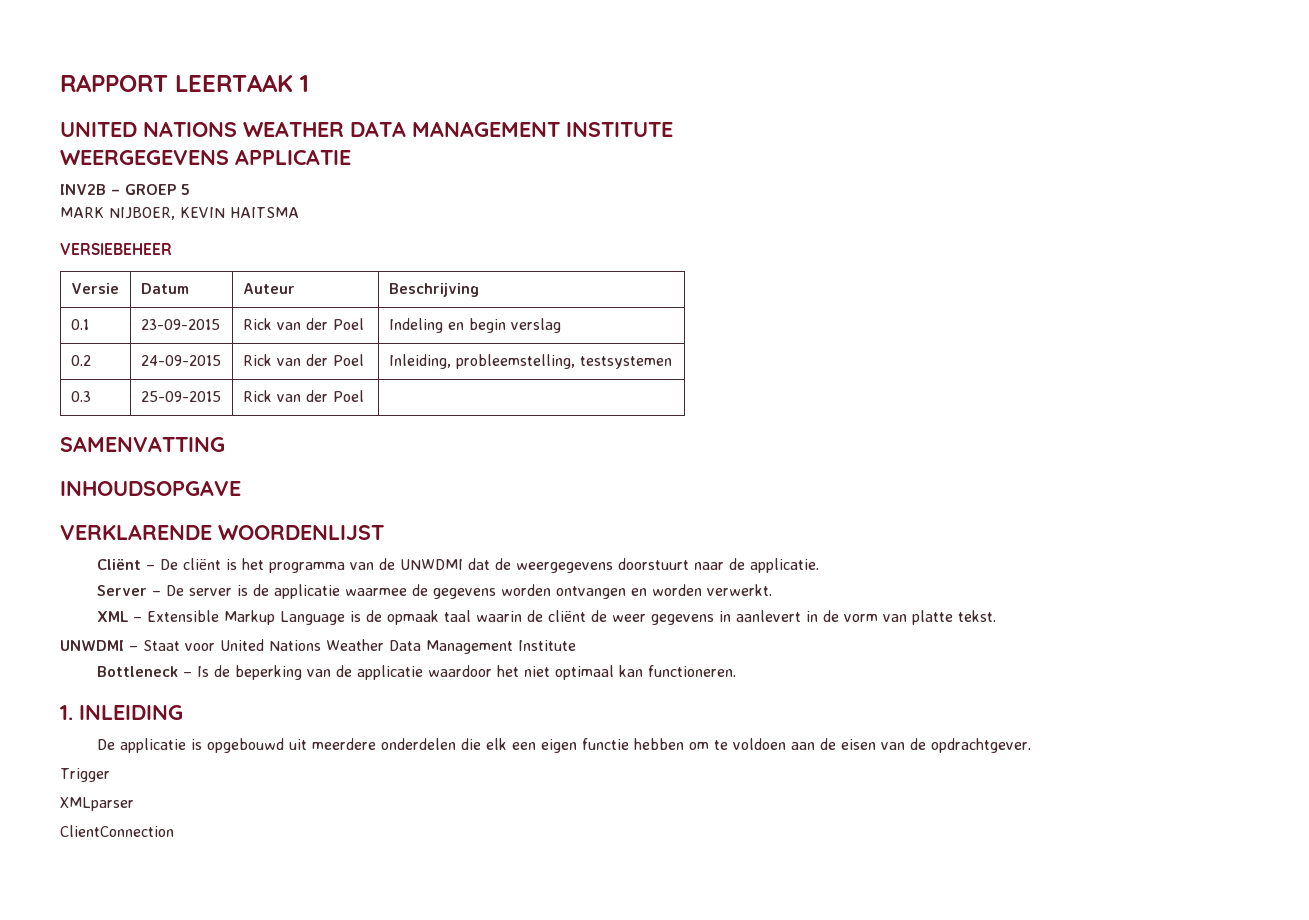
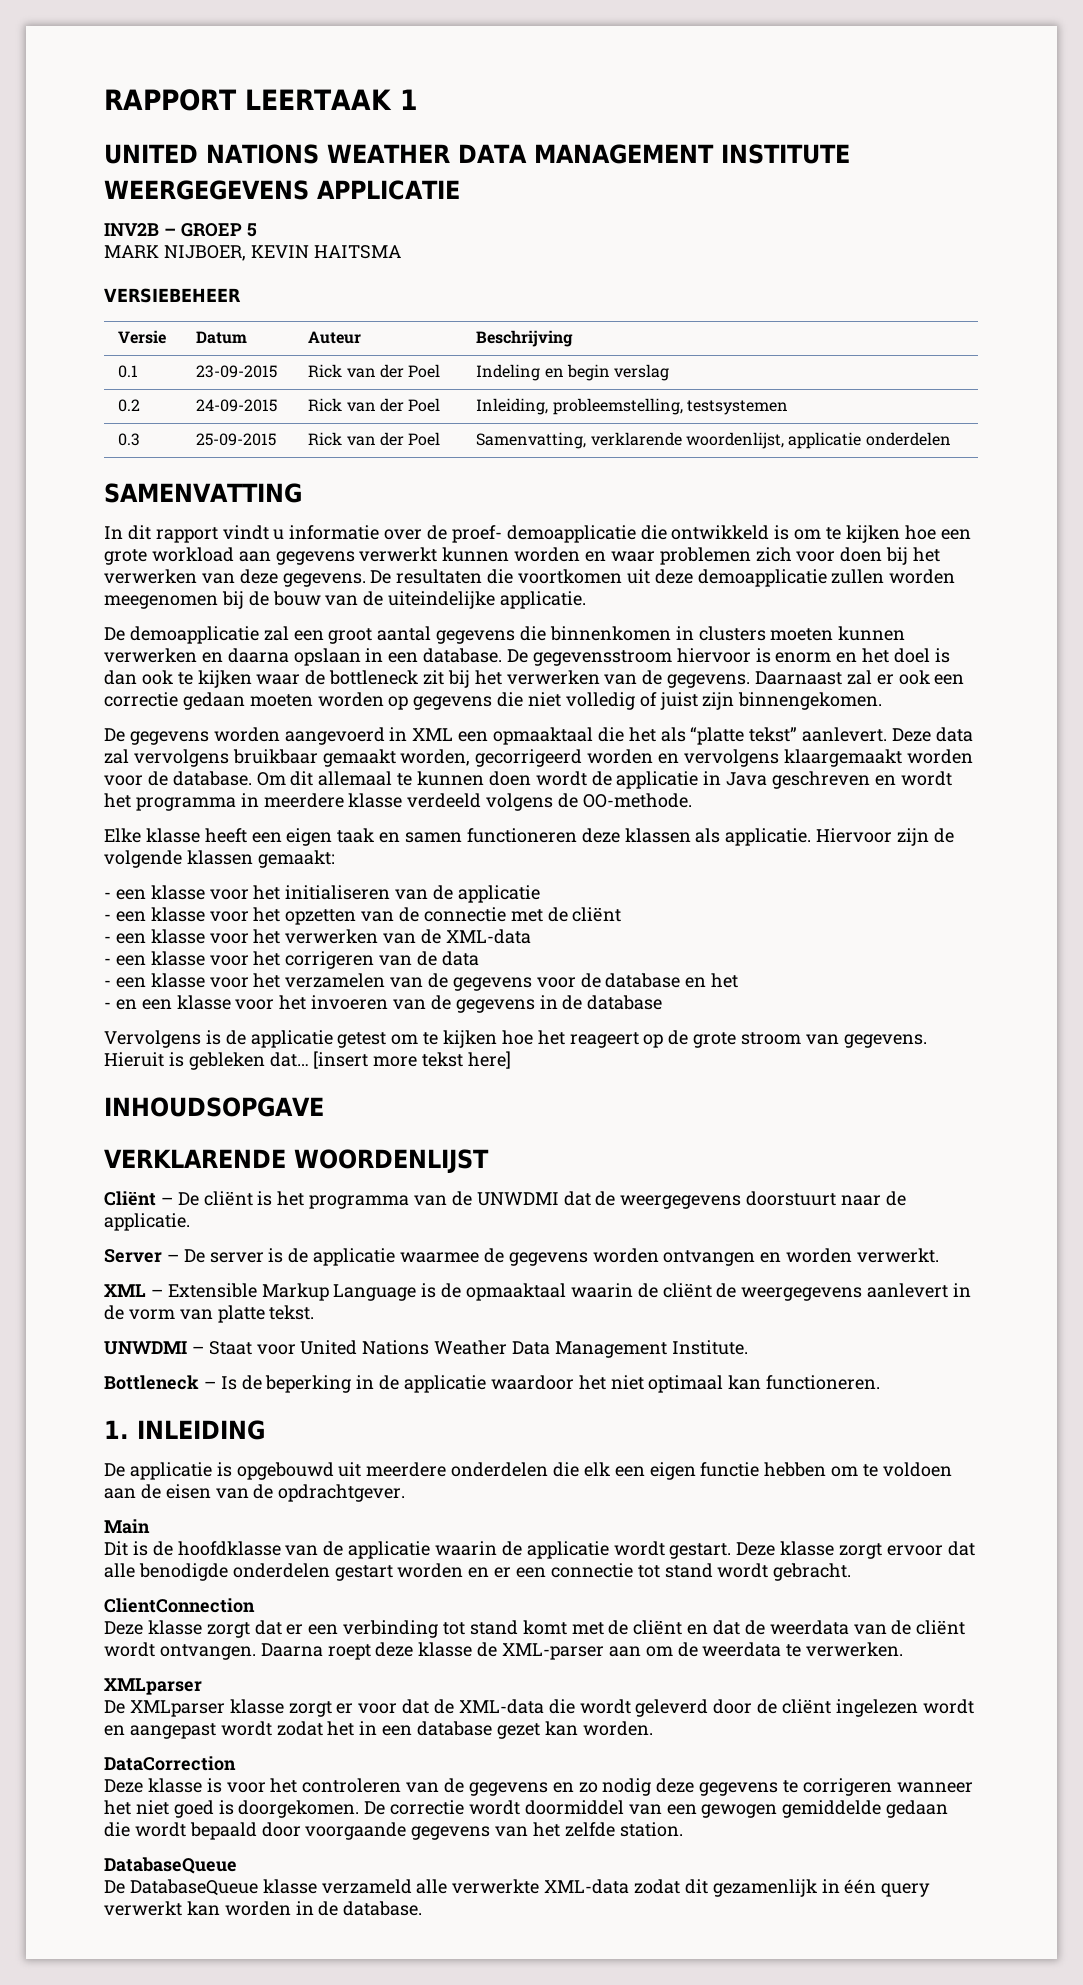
[60,436,225,452] // SAMENVATTING -> [476,432,951,449] [104,483,302,503] [104,525,971,543] [104,547,941,565] [104,569,956,587] [104,591,587,609] [104,626,906,644] [104,648,950,666] [104,670,965,688] [104,692,883,710] [104,727,973,745] [104,749,973,767] [104,771,952,789] [104,793,692,811] [104,828,954,846] [104,850,335,868] [104,885,540,903] [104,907,622,925] [104,929,531,944] [104,951,479,969] [104,973,739,991] [104,995,663,1013] [104,1030,927,1048] [104,1051,512,1070] Samenvatting, verklarende woordenlijst, applicatie onderdelen // SAMENVATTING // In dit rapport vindt u informatie over de proef- demoapplicatie die ontwikkeld is om te kijken hoe een grote workload aan gegevens verwerkt kunnen worden en waar problemen zich voor doen bij het verwerken van deze gegevens. De resultaten die voortkomen uit deze demoapplicatie zullen worden meegenomen bij de bouw van de uiteindelijke applicatie. // De demoapplicatie zal een groot aantal gegevens die binnenkomen in clusters moeten kunnen verwerken en daarna opslaan in een database. De gegevensstroom hiervoor is enorm en het doel is dan ook te kijken waar de bottleneck zit bij het verwerken van de gegevens. Daarnaast zal er ook een correctie gedaan moeten worden op gegevens die niet volledig of juist zijn binnengekomen. // De gegevens worden aangevoerd in XML een opmaaktaal die het als “platte tekst” aanlevert. Deze data zal vervolgens bruikbaar gemaakt worden, gecorrigeerd worden en vervolgens klaargemaakt worden voor de database. Om dit allemaal te kunnen doen wordt de applicatie in Java geschreven en wordt het programma in meerdere klasse verdeeld volgens de OO-methode. // Elke klasse heeft een eigen taak en samen functioneren deze klassen als applicatie. Hiervoor zijn de volgende klassen gemaakt: // - een klasse voor het initialiseren van de applicatie // - een klasse voor het opzetten van de connectie met de cliënt // - een klasse voor het verwerken van de XML-data // - een klasse voor het corrigeren van de data // - een klasse voor het verzamelen van de gegevens voor de database en het // - en een klasse voor het invoeren van de gegevens in de database // Vervolgens is de applicatie getest om te kijken hoe het reageert op de grote stroom van gegevens. Hieruit is gebleken dat… [insert more tekst here]
[387,610,472,625] opmaak taal -> [466,1283,567,1301] opmaaktaal
[612,611,732,625] weer gegevens in -> [741,1287,863,1301] weergegevens
[518,640,576,651] Institute -> [671,1340,748,1355] Institute.
[307,669,332,677] van -> [356,1375,375,1389] in
[60,768,110,782] [60,797,134,811] [60,825,174,837] Trigger // XMLparser // ClientConnection -> [104,1519,150,1534] [104,1541,975,1559] [104,1563,852,1581] [104,1598,255,1613] [104,1620,966,1638] [104,1642,904,1660] [104,1678,202,1695] [104,1699,974,1717] [104,1721,653,1739] [104,1756,236,1771] [104,1778,973,1796] [104,1800,949,1818] [104,1822,683,1840] [104,1857,237,1874] [104,1879,931,1897] [104,1901,423,1916] Main // Dit is de hoofdklasse van de applicatie waarin de applicatie wordt gestart. Deze klasse zorgt ervoor dat alle benodigde onderdelen gestart worden en er een connectie tot stand wordt gebracht. // ClientConnection // Deze klasse zorgt dat er een verbinding tot stand komt met de cliënt en dat de weerdata van de cliënt wordt ontvangen. Daarna roept deze klasse de XML-parser aan om de weerdata te verwerken. // XMLparser // De XMLparser klasse zorgt er voor dat de XML-data die wordt geleverd door de cliënt ingelezen wordt en aangepast wordt zodat het in een database gezet kan worden. // DataCorrection // Deze klasse is voor het controleren van de gegevens en zo nodig deze gegevens te corrigeren wanneer het niet goed is doorgekomen. De correctie wordt doormiddel van een gewogen gemiddelde gedaan die wordt bepaald door voorgaande gegevens van het zelfde station. // DatabaseQueue // De DatabaseQueue klasse verzameld alle verwerkte XML-data zodat dit gezamenlijk in één query verwerkt kan worden in de database.

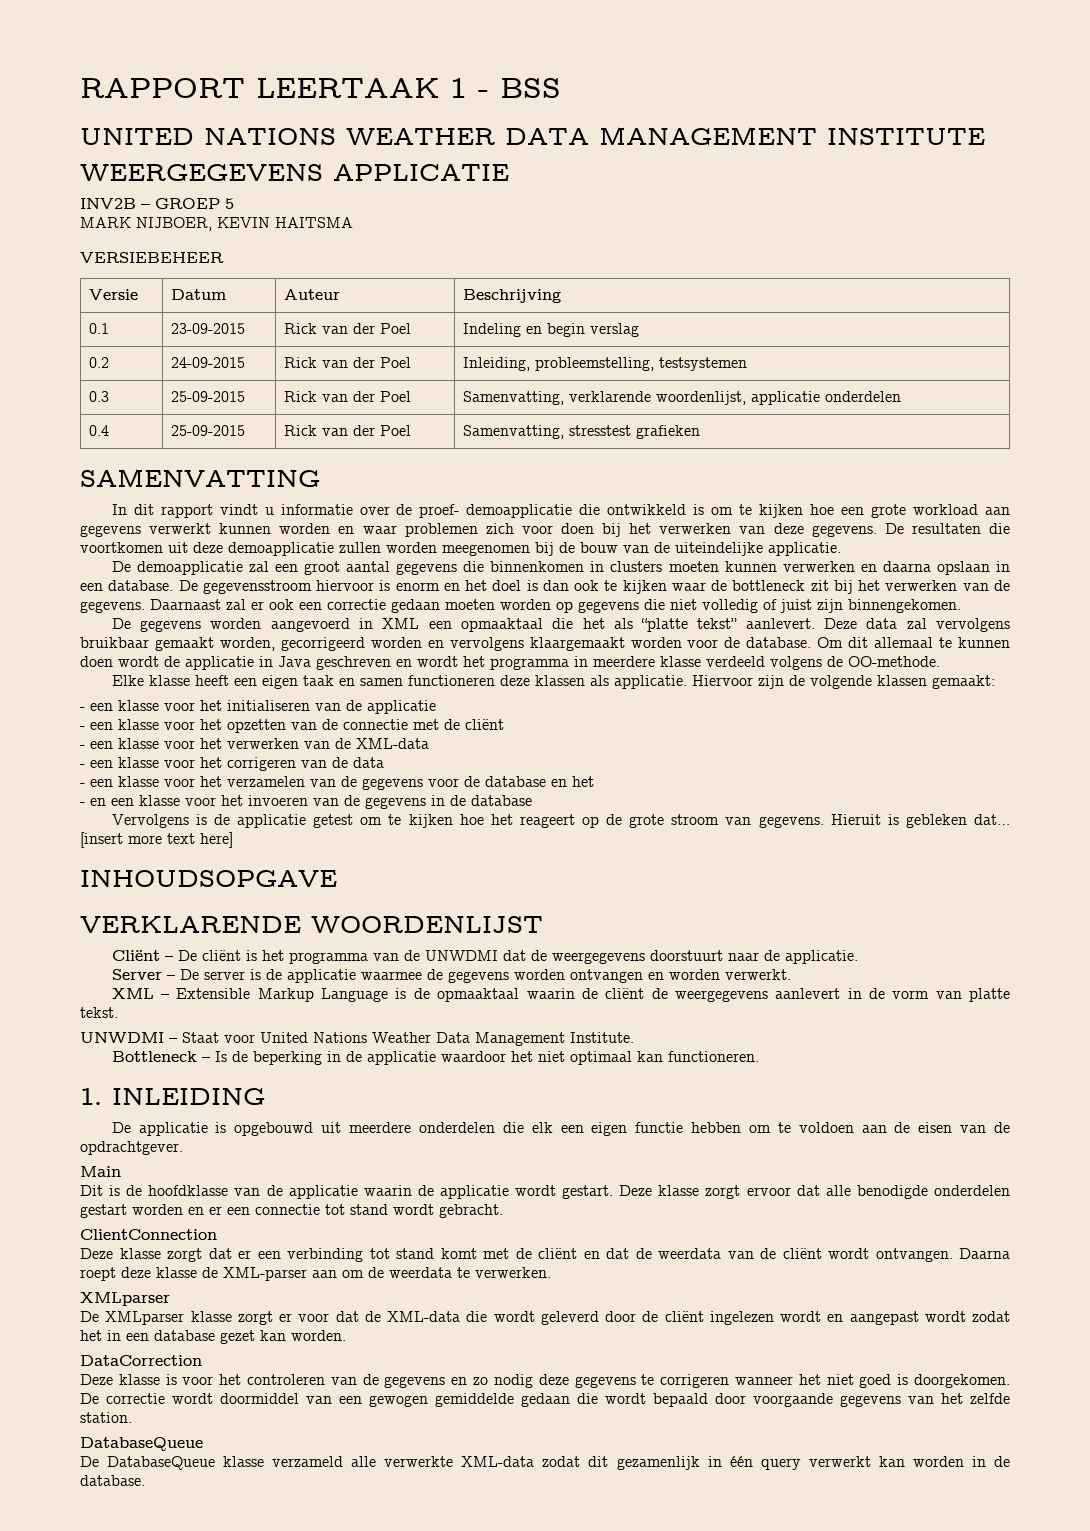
(418, 99) none -> [478,78,561,98] - BSS
(951, 439) none -> [89,425,110,436] [171,425,246,436] [284,425,412,436] [463,425,701,439] // 0.4 | 25-09-2015 | Rick van der Poel | Samenvatting, stresstest grafieken
[422,1052,464,1067] tekst -> [167,833,195,844] text

